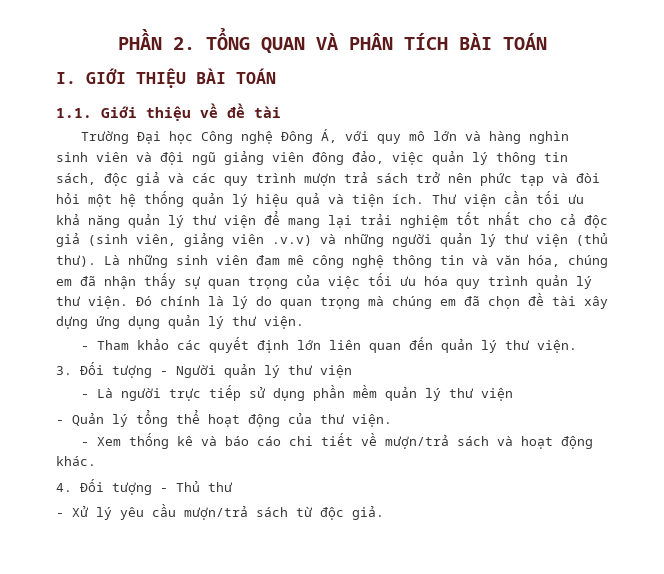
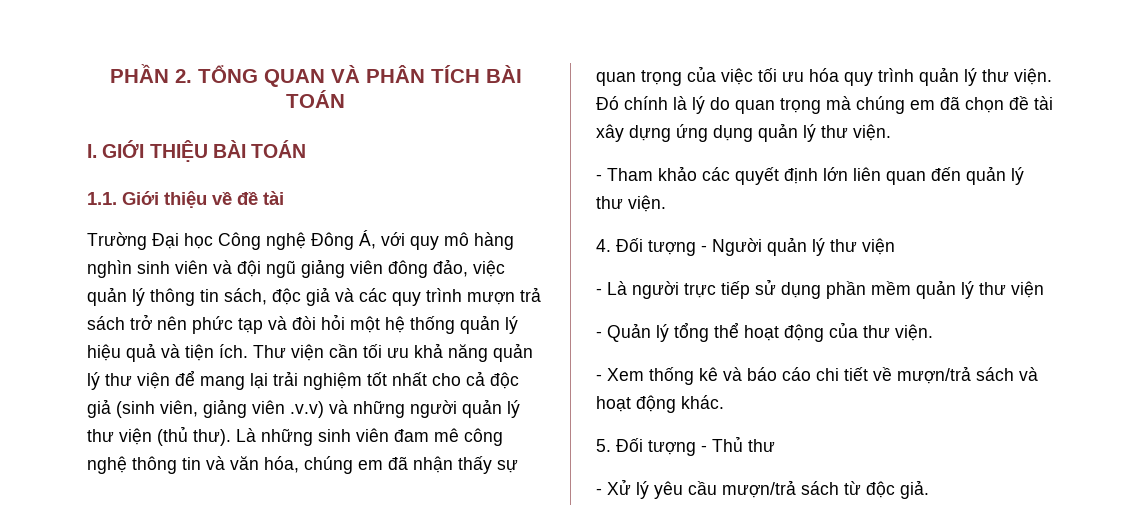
[433,131,482,141] lớn và -> (469, 239) none
[56,366,72,375] 3. -> [596,239,611,252] 4.
[56,483,72,492] 4. -> [596,439,611,452] 5.

